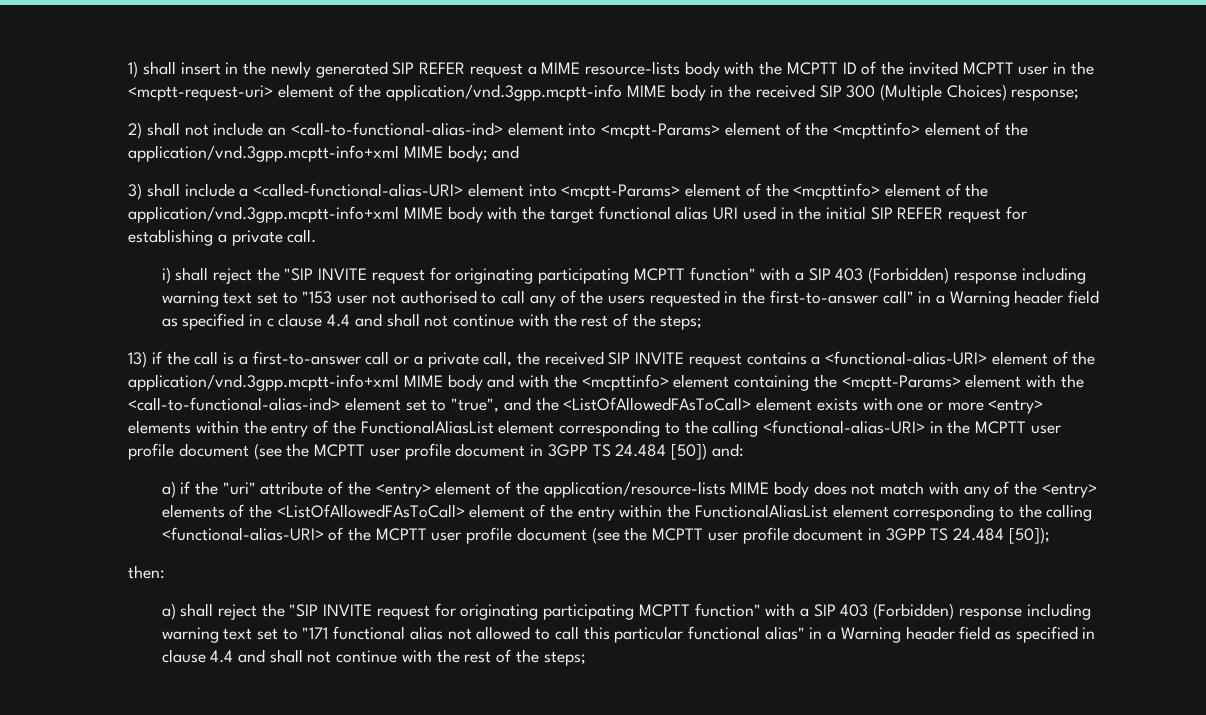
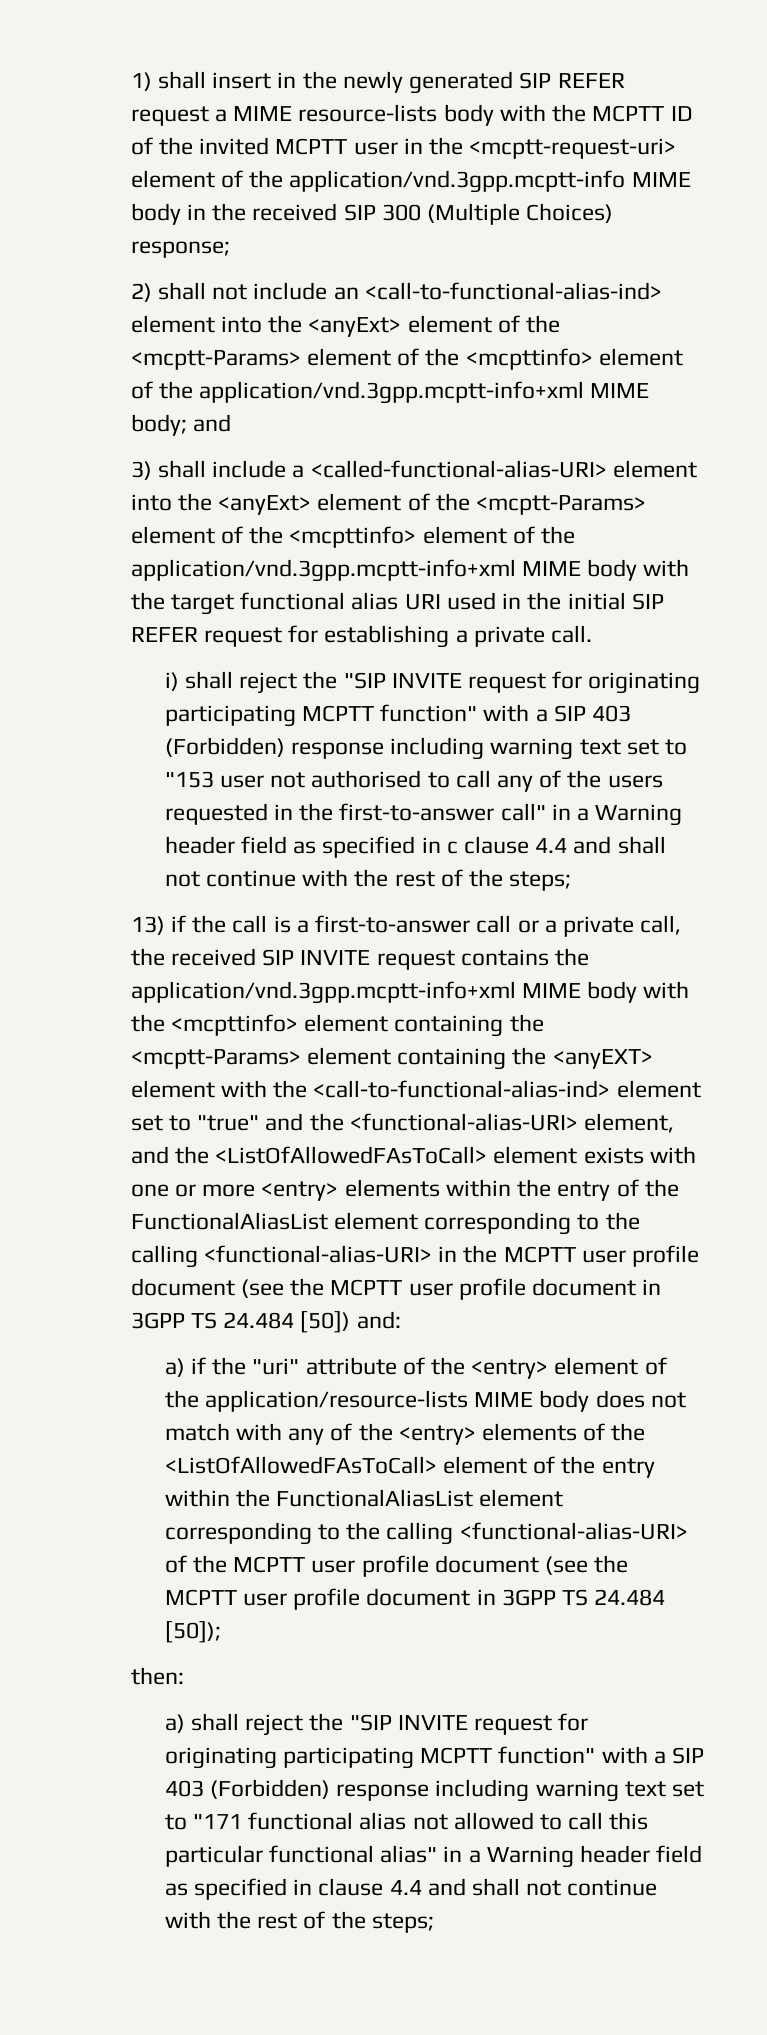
(597, 129) none -> [268,315,561,337] the <anyExt> element of the
(557, 190) none -> [178,493,470,515] the <anyExt> element of the
[811,351,1096,365] [128,374,515,391] a <functional-alias-URI> element of the application/vnd.3gpp.mcptt-info+xml MIME body and -> [555,948,590,966] [130,981,638,1004] the application/vnd.3gpp.mcptt-info+xml MIME body
(1022, 381) none -> [397,1047,653,1070] [130,1080,215,1098] containing the <anyEXT> element
[451,398,500,413] "true", -> [197,1113,675,1133] "true" and the <functional-alias-URI> element,

